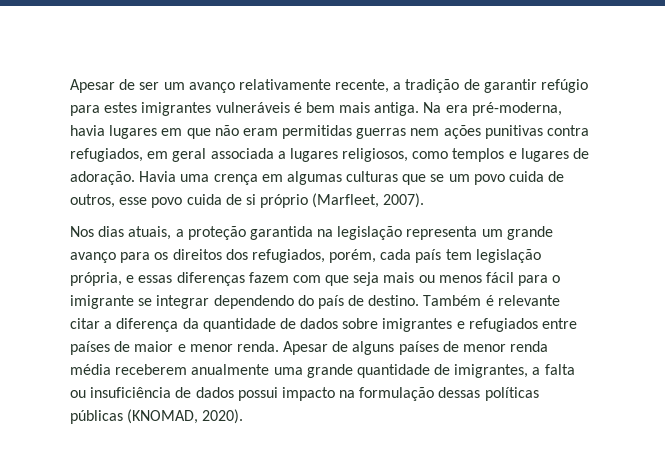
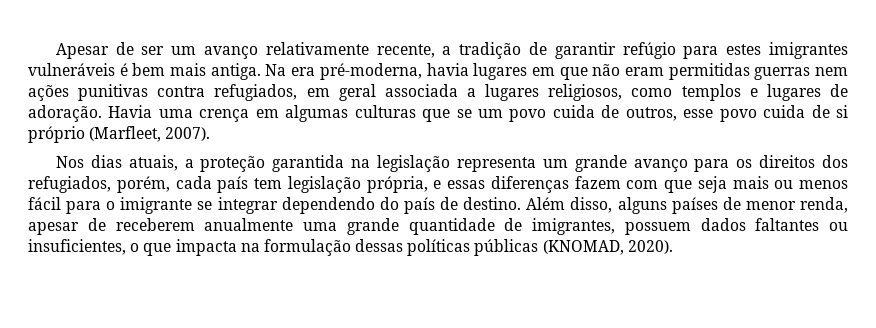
[423,295,560,306] [70,318,578,332] [70,341,349,355] Também é relevante citar a diferença da quantidade de dados sobre imigrantes e refugiados entre países de maior e menor renda. Apesar de -> [526,197,613,213] Além disso,
[510,341,549,352] [70,364,111,375] renda média -> [800,197,849,213] [28,218,106,235] renda, apesar de
[532,364,575,375] [70,387,335,401] a falta ou insuficiência de dados possui impacto -> [624,218,848,235] [28,239,237,256] possuem dados faltantes ou insuficientes, o que impacta

